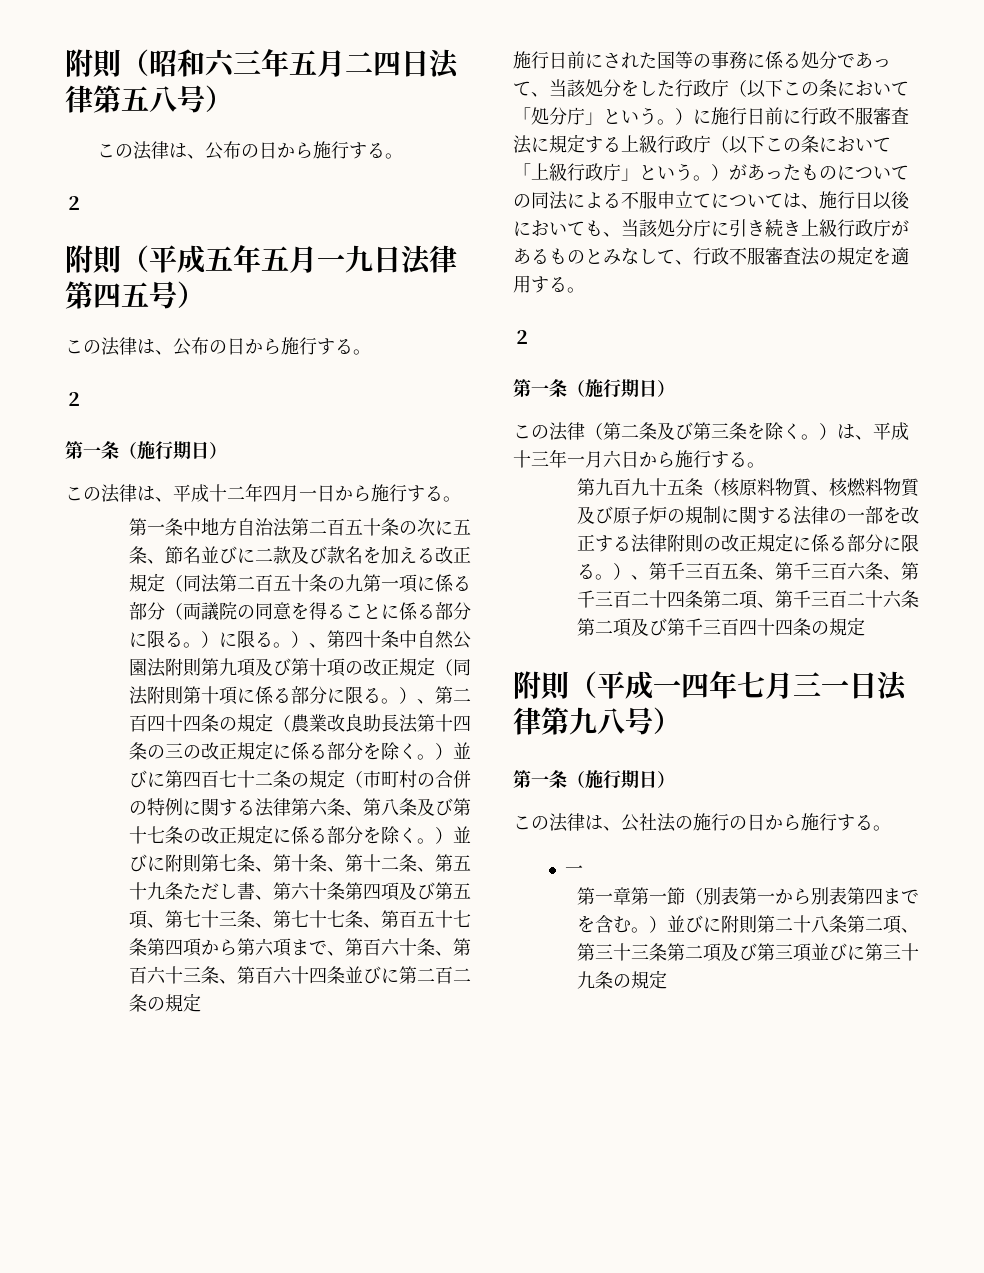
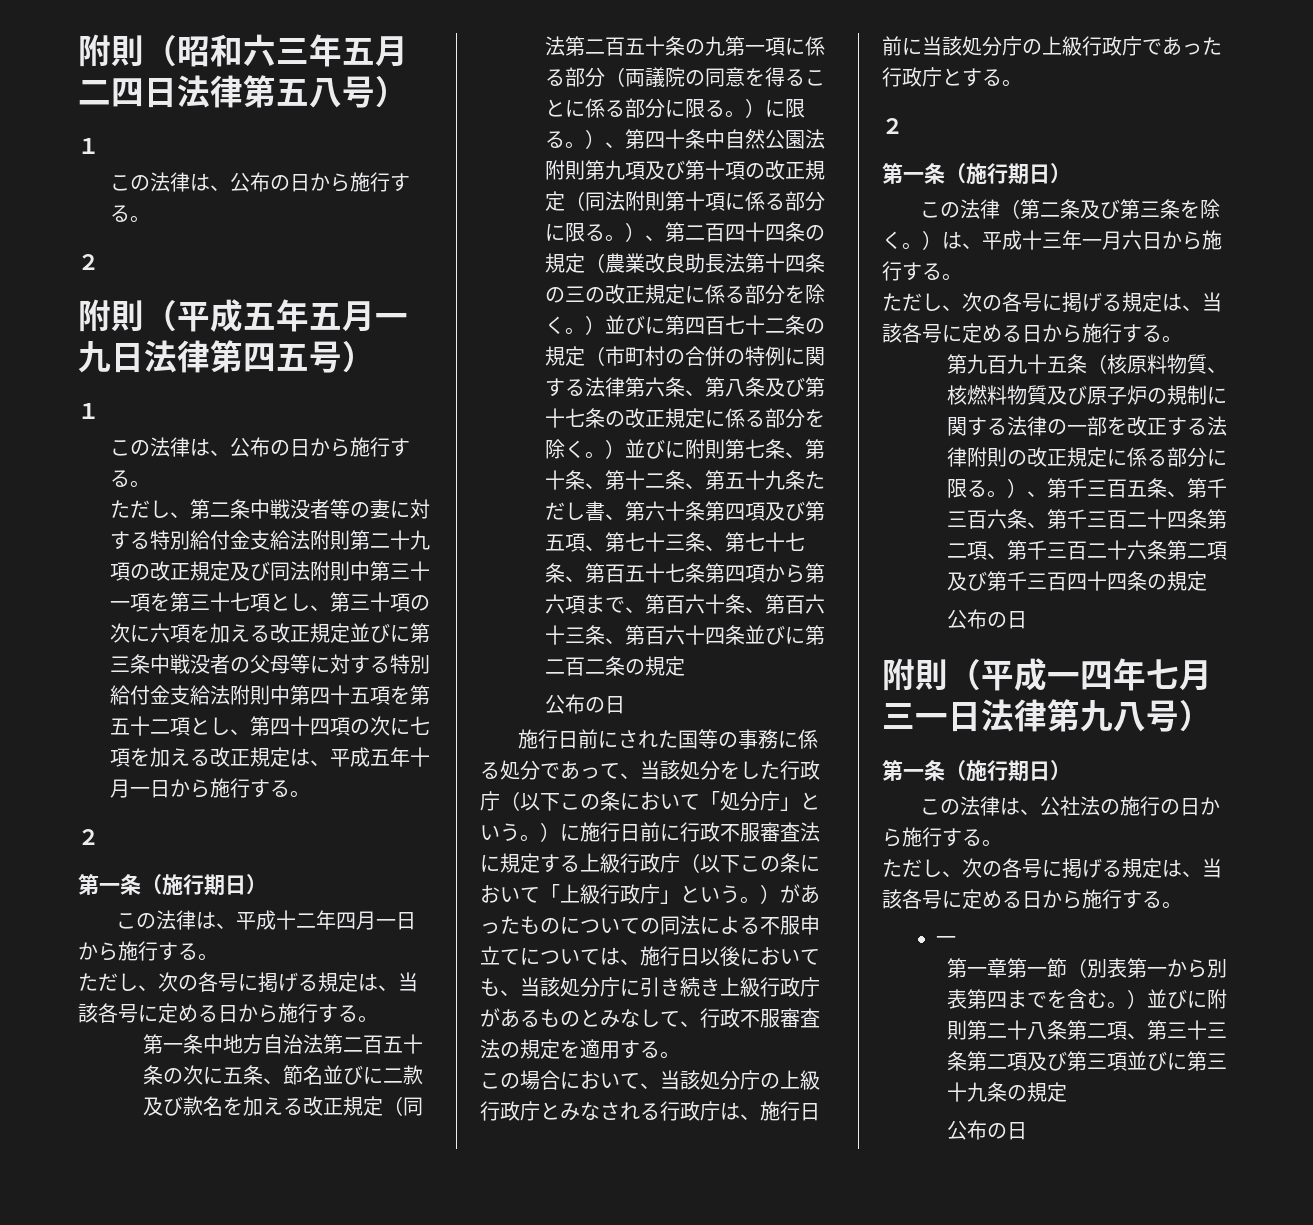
(233, 98) none -> [78,138,99,154] // １
[65,337,371,356] // この法律は、公布の日から施行する。 -> [78,403,99,419] [110,437,411,457] [110,470,151,488] [110,499,431,519] [110,530,431,550] [110,561,431,581] [110,592,431,612] [110,623,431,643] [110,654,431,674] [110,685,431,705] [110,716,431,736] [110,747,431,767] [110,778,311,798] // １ // この法律は、公布の日から施行する。 // ただし、第二条中戦没者等の妻に対する特別給付金支給法附則第二十九項の改正規定及び同法附則中第三十一項を第三十七項とし、第三十項の次に六項を加える改正規定並びに第三条中戦没者の父母等に対する特別給付金支給法附則中第四十五項を第五十二項とし、第四十四項の次に七項を加える改正規定は、平成五年十月一日から施行する。
(461, 499) none -> [78,972,418,993] [78,1003,378,1023] // ただし、次の各号に掲げる規定は、当該各号に定める日から施行する。
(201, 1002) none -> [544,694,625,714] // 公布の日
(585, 290) none -> [480,1070,820,1090] [480,1101,820,1121] [882,36,1222,56] [882,67,1022,87] // この場合において、当該処分庁の上級行政庁とみなされる行政庁は、施行日前に当該処分庁の上級行政庁であった行政庁とする。
(765, 465) none -> [882,292,1222,313] [882,323,1182,343] // ただし、次の各号に掲げる規定は、当該各号に定める日から施行する。
(865, 626) none -> [946,609,1027,629] // 公布の日
(891, 828) none -> [882,858,1222,879] [882,889,1182,909] // ただし、次の各号に掲げる規定は、当該各号に定める日から施行する。
(667, 979) none -> [946,1120,1027,1140] // 公布の日

